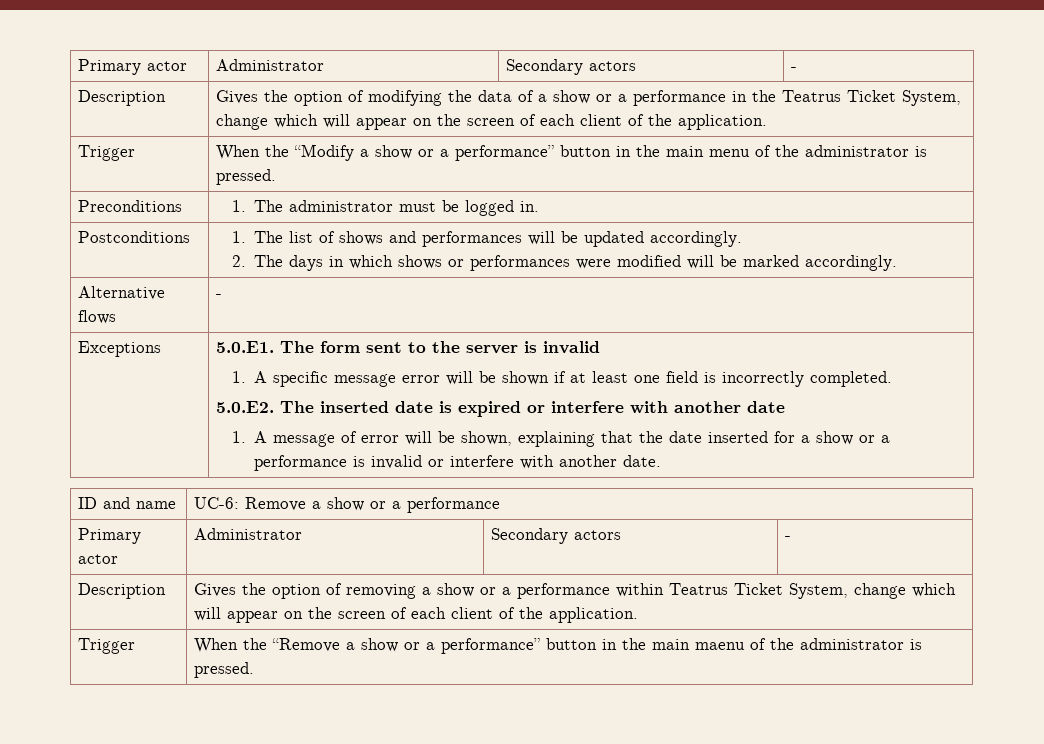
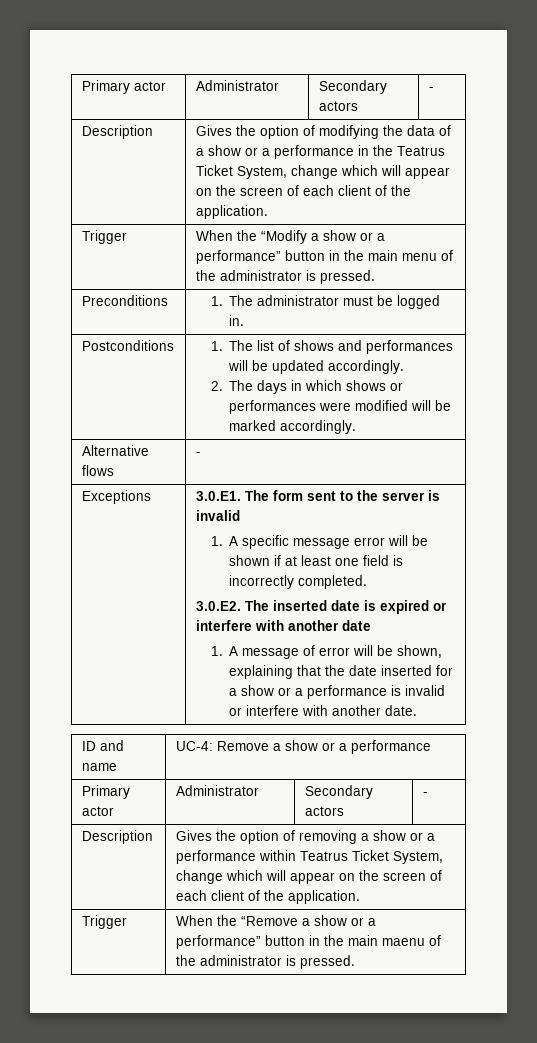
[216,341,275,353] 5.0.E1. -> [195,491,241,501] 3.0.E1.
[216,401,275,413] 5.0.E2. -> [195,601,241,611] 3.0.E2.
[194,497,240,509] UC-6: -> [175,741,213,751] UC-4:

